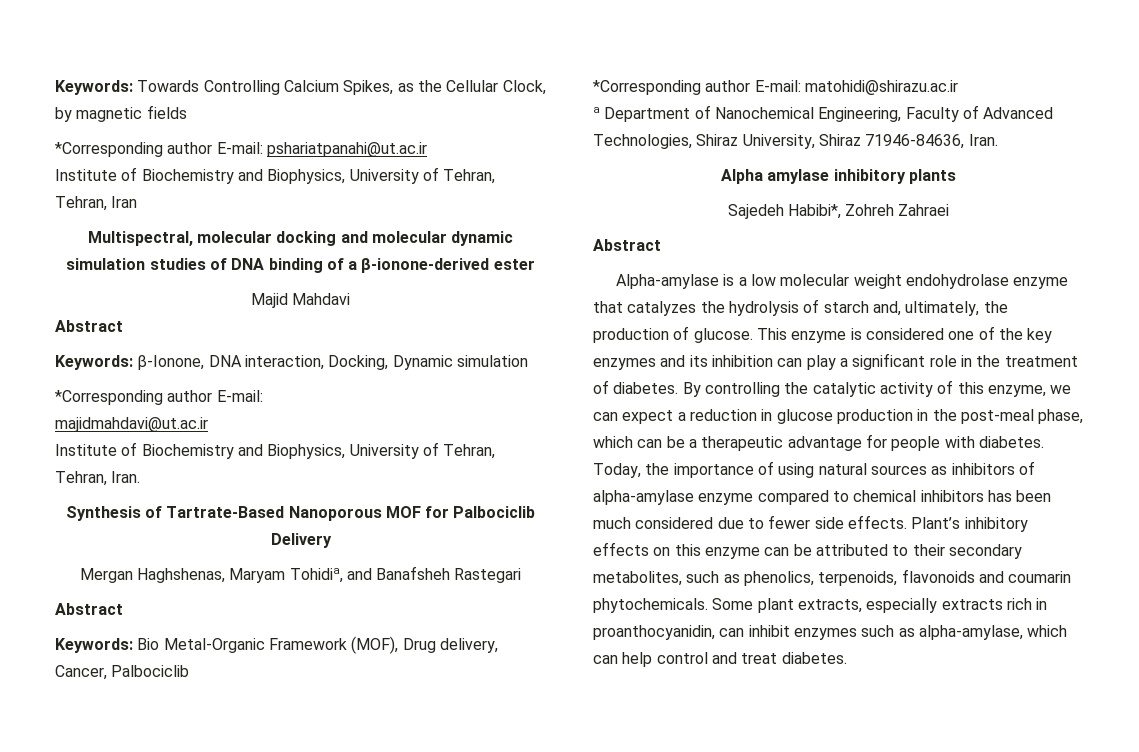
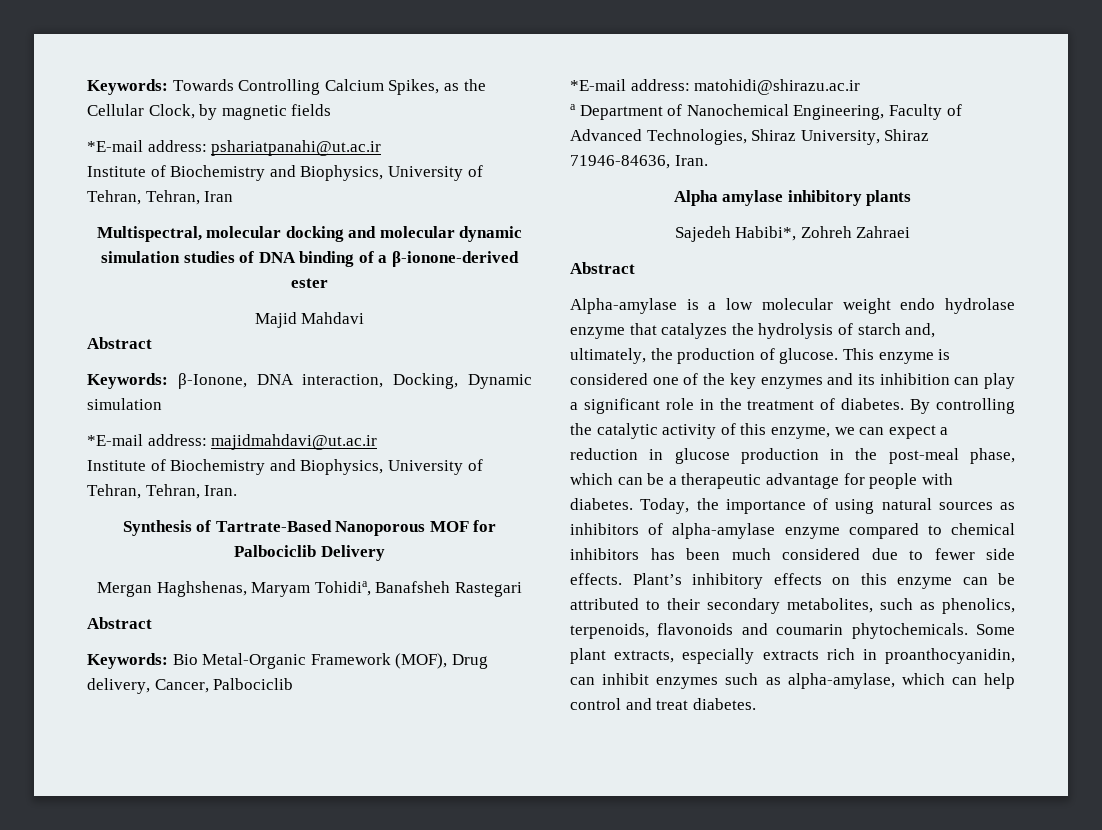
[55,142,263,157] *Corresponding author E-mail: -> [87,140,207,152] *E-mail address:
[55,390,263,405] *Corresponding author E-mail: // -> [87,434,207,446] *E-mail address:
[346,568,372,580] and -> (371, 588) none
[593,80,801,95] *Corresponding author E-mail: -> [570,79,690,91] *E-mail address:
[906,274,1010,289] endohydrolase -> [900,298,1015,314] endo hydrolase

